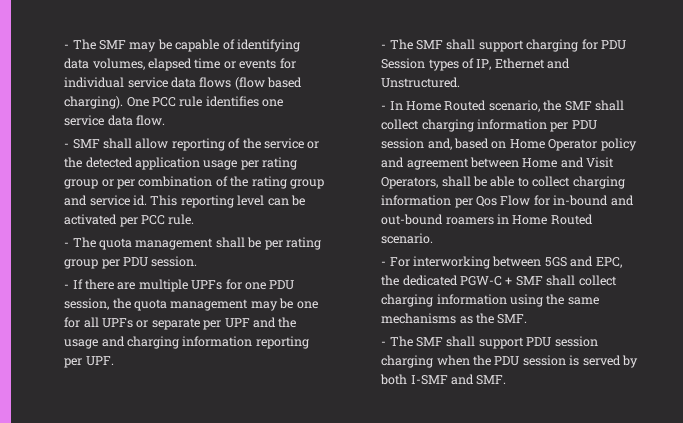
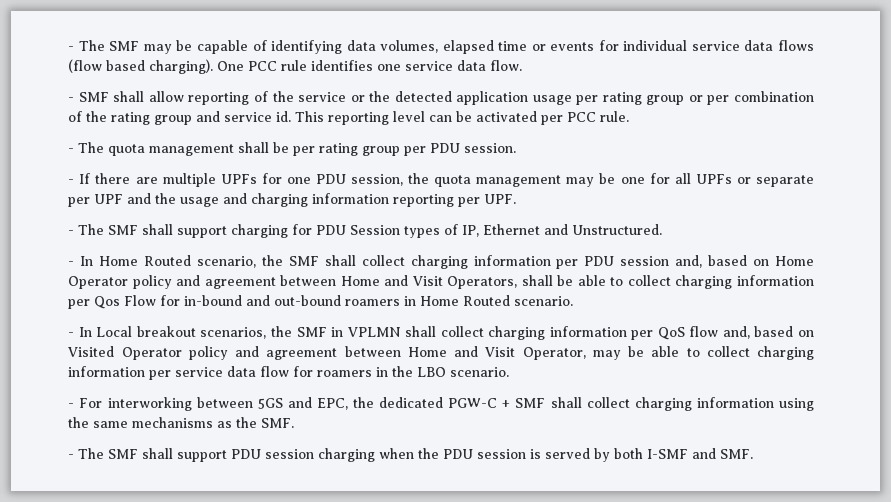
(434, 238) none -> [68,326,815,340] [68,346,814,360] [68,366,510,380] // - In Local breakout scenarios, the SMF in VPLMN shall collect charging information per QoS flow and, based on Visited Operator policy and agreement between Home and Visit Operator, may be able to collect charging information per service data flow for roamers in the LBO scenario.

